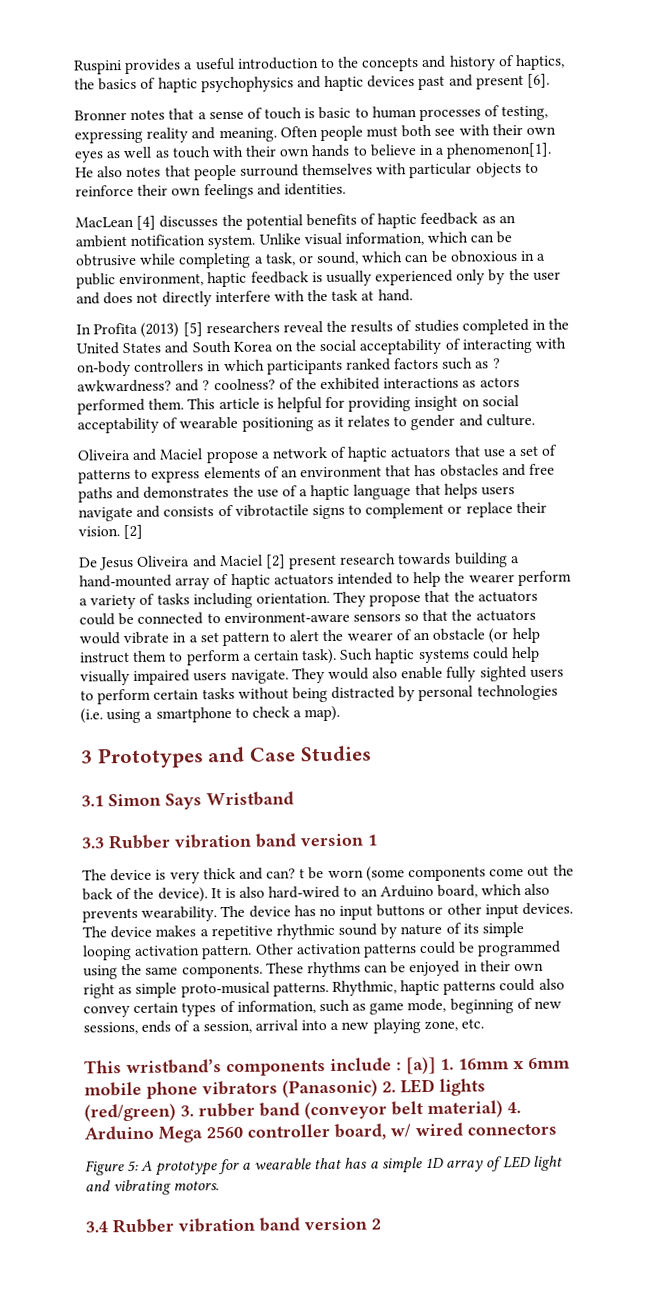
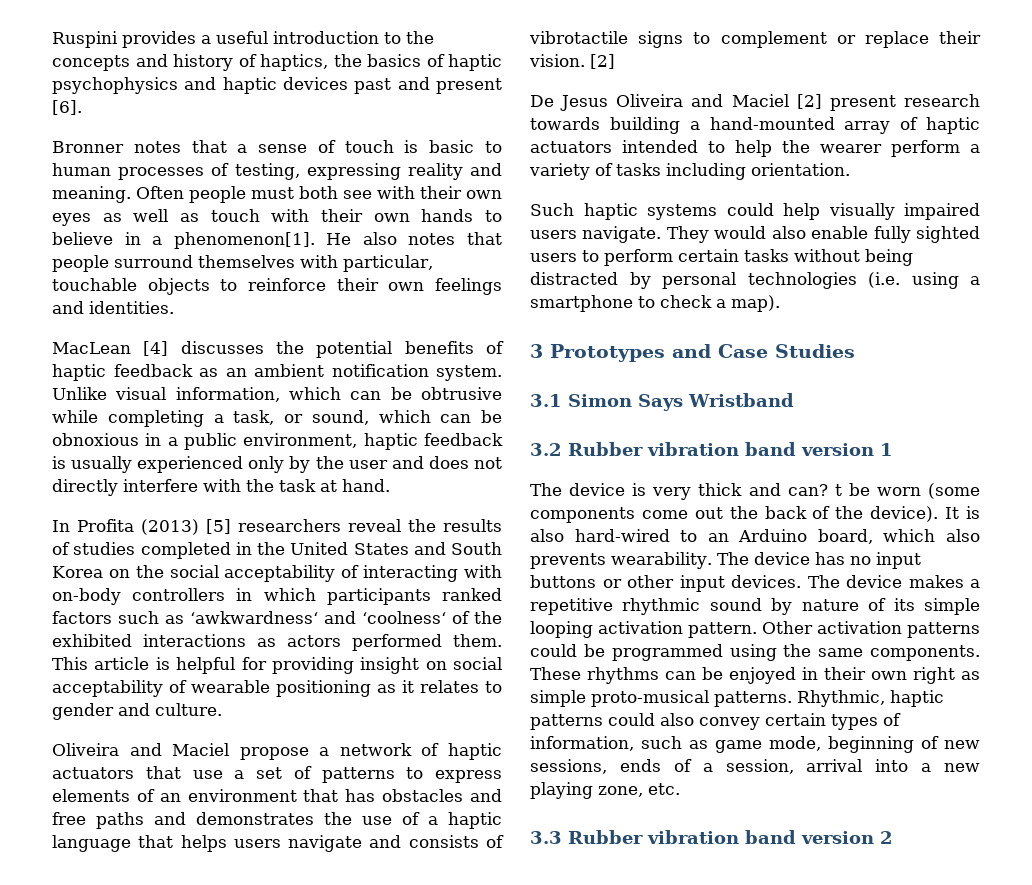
[409,162,473,179] particular -> [343,255,433,272] [52,278,137,291] particular, touchable
[492,358,501,369] [77,378,276,393] ? awkwardness? and ? coolness? -> [190,611,446,624] ‘awkwardness‘ and ‘coolness‘
[333,590,538,607] [79,609,536,626] [79,627,540,647] [80,648,338,666] They propose that the actuators could be connected to environment-aware sensors so that the actuators would vibrate in a set pattern to alert the wearer of an obstacle (or help instruct them to perform a certain task). -> (850, 169) //
[81,837,104,849] 3.3 -> [530,443,562,456] 3.2
[84,1056,571,1077] [84,1078,486,1099] [84,1100,521,1122] [84,1122,557,1143] [85,1155,563,1176] [85,1179,220,1196] [85,1221,108,1233] This wristband’s components include : [a)] 1. 16mm x 6mm mobile phone vibrators (Panasonic) 2. LED lights (red/green) 3. rubber band (conveyor belt material) 4. Arduino Mega 2560 controller board, w/ wired connectors // Figure 5: A prototype for a wearable that has a simple 1D array of LED light and vibrating motors. // 3.4 -> [530,831,562,844] 3.3

